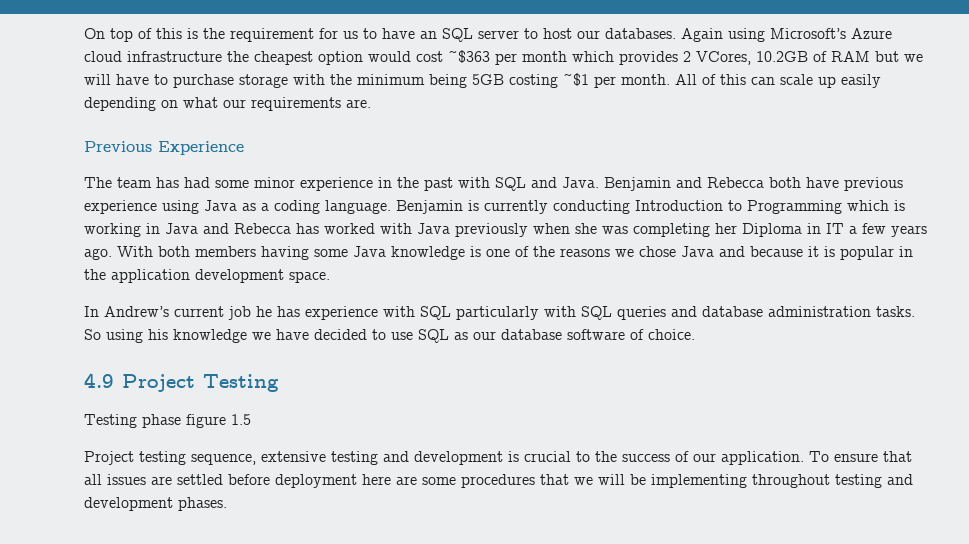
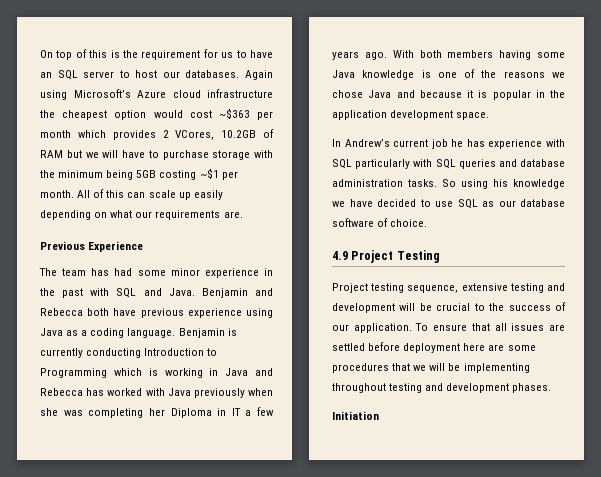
[84,414,251,428] // Testing phase figure 1.5 -> (440, 256) none
[508,451,519,462] is -> [399,303,432,311] will be
(227, 504) none -> [332,411,379,420] // Initiation

